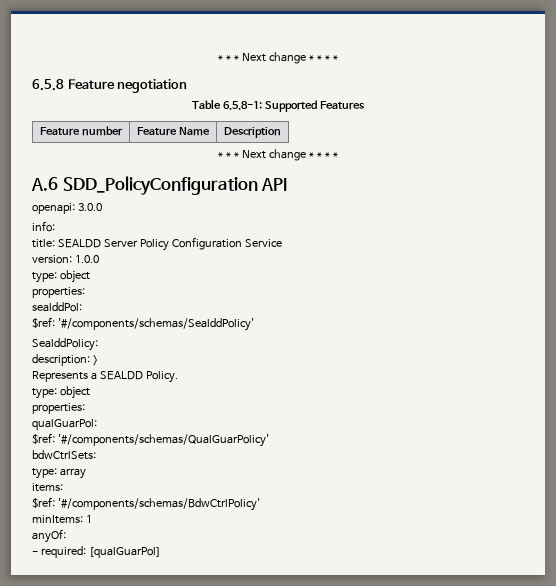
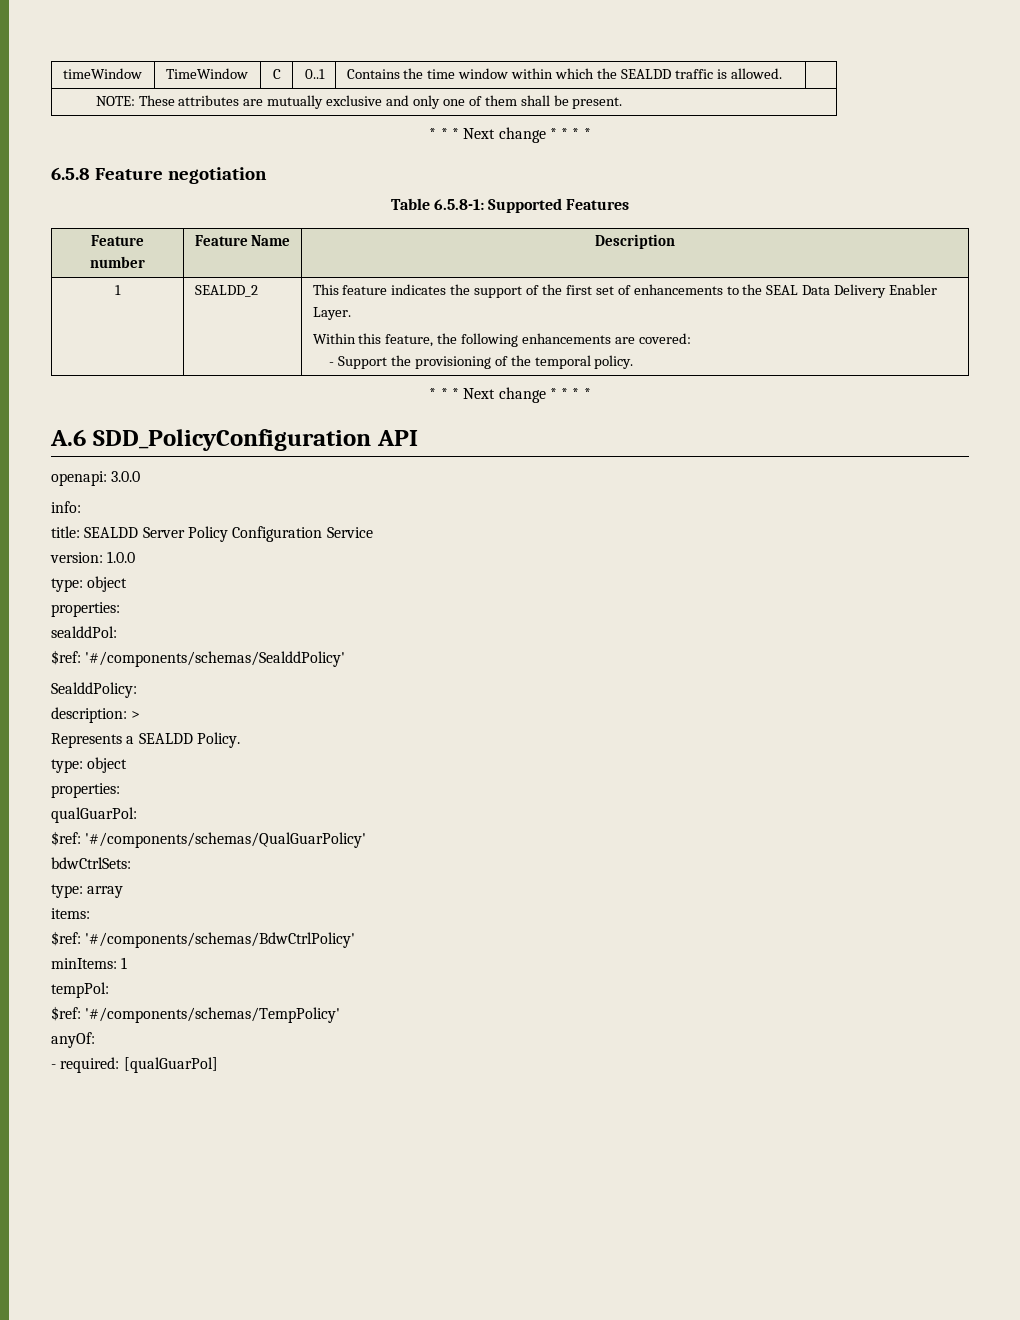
(218, 58) none -> [62,68,142,79] [165,68,248,79] [272,69,281,79] [304,69,325,79] [346,68,782,79] [95,95,623,109] timeWindow | TimeWindow | C | 0..1 | Contains the time window within which the SEALDD traffic is allowed. | // NOTE: These attributes are mutually exclusive and only one of them shall be present. //
(281, 132) none -> [115,285,121,295] [194,285,258,297] [312,284,938,298] [312,307,351,320] [312,333,691,347] [329,355,634,369] // 1 | SEALDD_2 | This feature indicates the support of the first set of enhancements to the SEAL Data Delivery Enabler Layer. // Within this feature, the following enhancements are covered: // - Support the provisioning of the temporal policy.
(92, 519) none -> [51,982,109,998] [51,1006,341,1023] // tempPol: // $ref: '#/components/schemas/TempPolicy'

